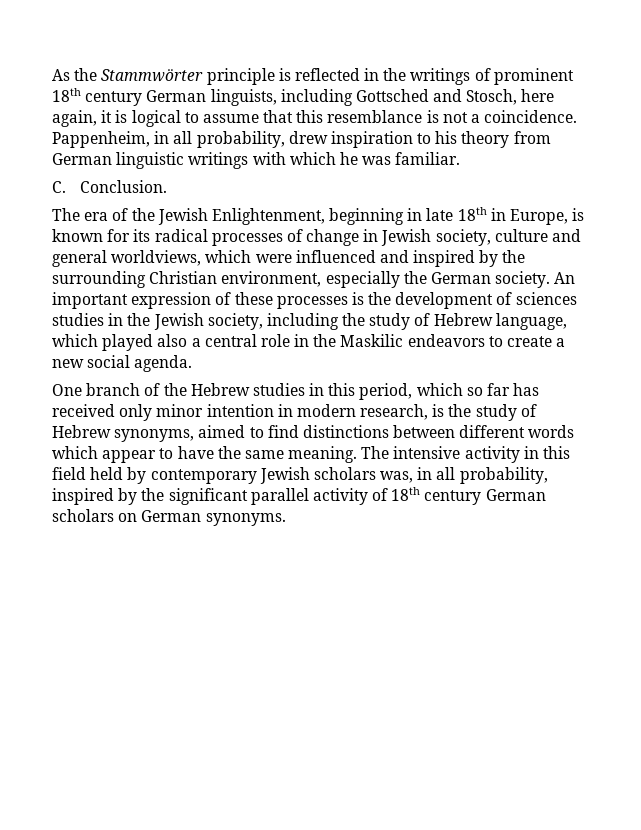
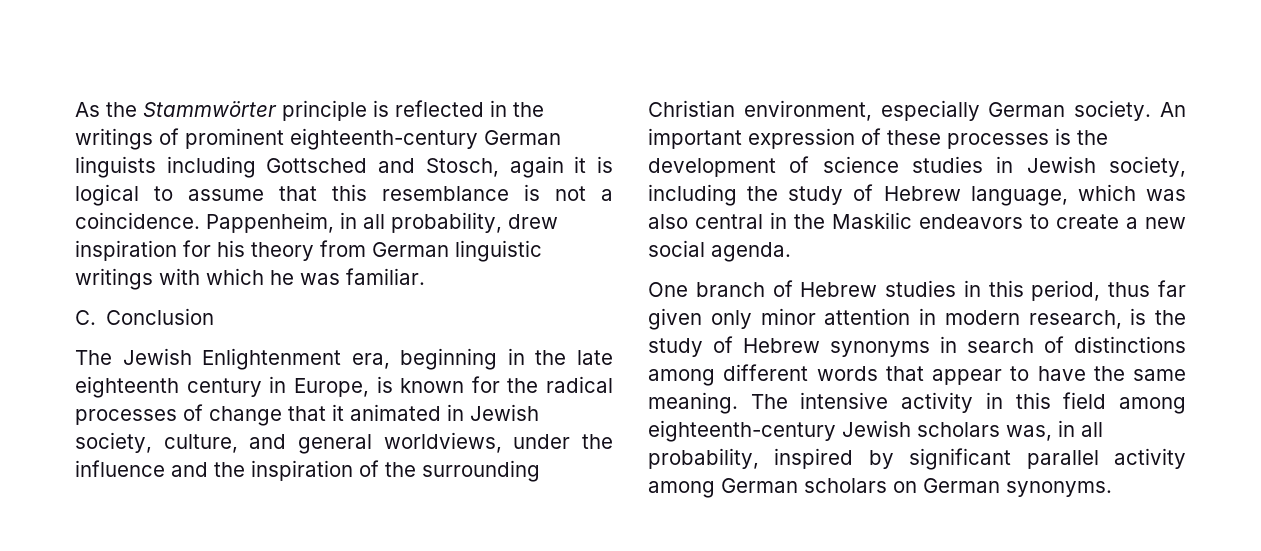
[52,88,277,106] 18th century German linguists, -> [290,128,561,150] [75,156,156,178] eighteenth-century German linguists
[521,89,555,102] [52,110,97,127] here again, -> [509,156,564,178] again
[417,133,432,144] to -> [183,240,211,257] for
[80,180,168,193] [52,207,487,225] Conclusion. // The era of the Jewish Enlightenment, beginning in late 18th -> [106,308,215,325] [75,348,613,370] [75,376,262,398] Conclusion // The Jewish Enlightenment era, beginning in the late eighteenth century
[133,229,151,242] its -> [507,378,539,393] the
[363,229,548,246] in Jewish society, culture -> [288,404,539,421] [75,432,238,453] that it animated in Jewish society, culture,
[205,250,499,267] which were influenced and inspired by -> [513,434,613,449] [75,460,379,481] under the influence and the inspiration of
[403,271,427,284] the -> (980, 110) none
[515,292,577,305] [52,313,151,326] sciences studies in the -> [822,156,1014,173] science studies in
[102,334,290,351] played also a central role -> [1146,189,1186,201] [648,214,763,229] was also central
[163,383,187,396] the -> (793, 288) none
[416,383,540,396] [52,404,115,417] which so far has received -> [1108,280,1186,297] [648,308,702,330] thus far given
[206,404,274,417] intention -> [824,308,911,325] attention
[114,425,456,442] synonyms, aimed to find distinctions between -> [830,336,1186,357] [648,369,715,386] synonyms in search of distinctions among
[52,446,98,459] which -> [885,366,924,381] that
[90,467,257,484] held by contemporary -> [1119,397,1186,414] [648,420,836,442] among eighteenth-century
[141,488,165,501] the -> (894, 459) none
[372,487,482,505] of 18th century -> [648,481,715,498] among

